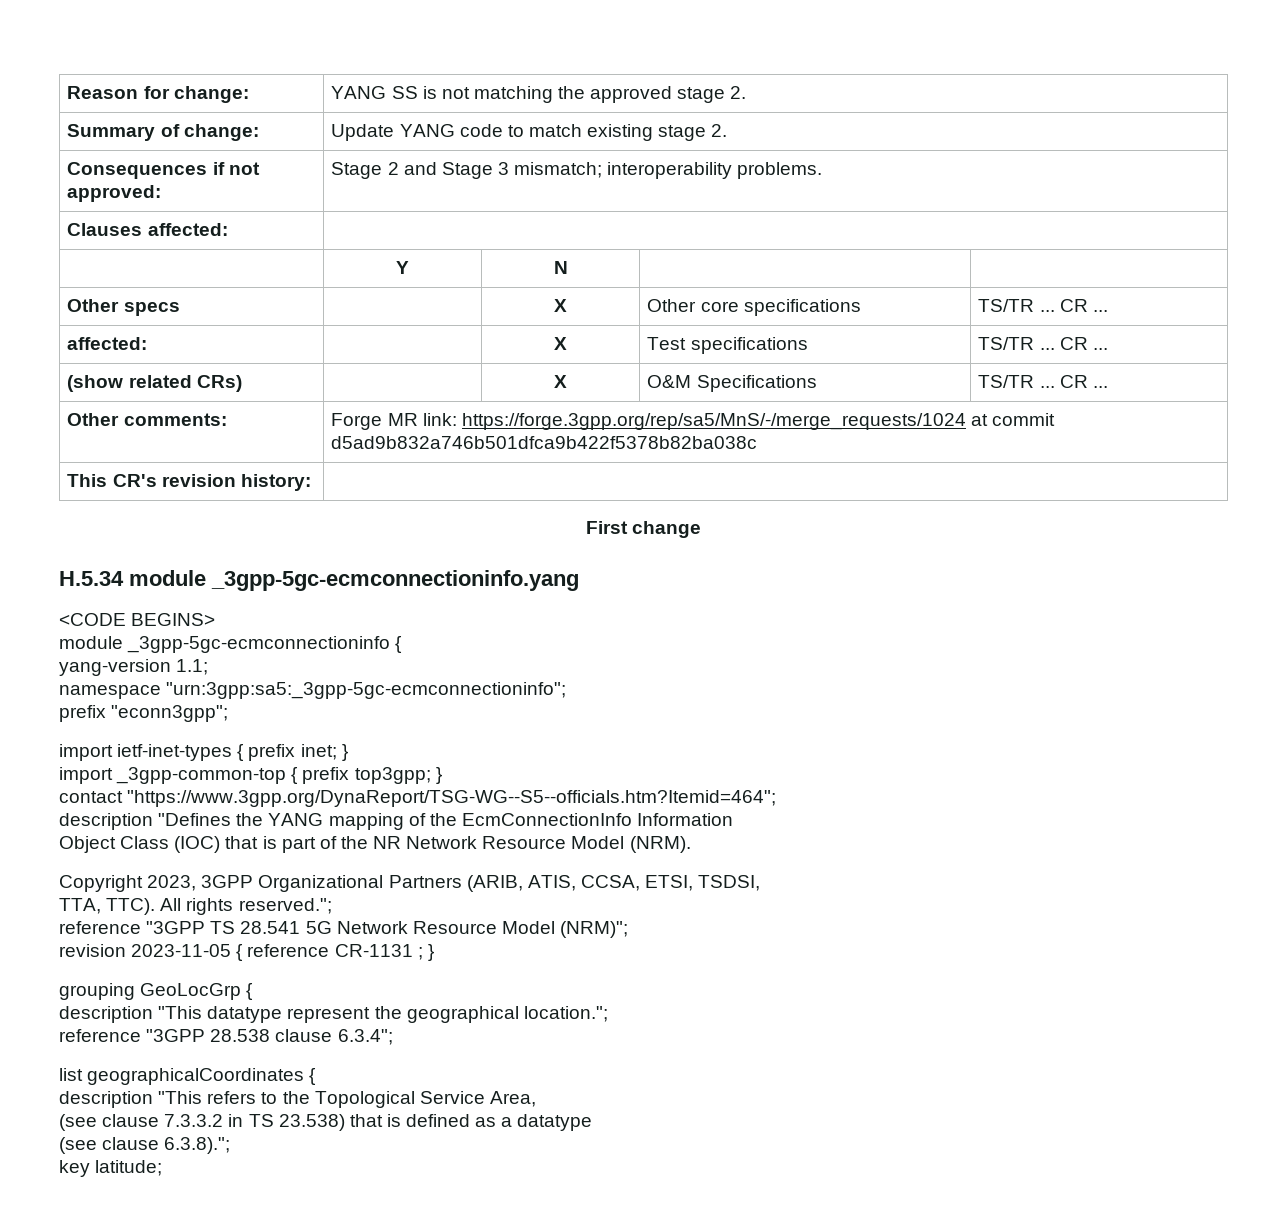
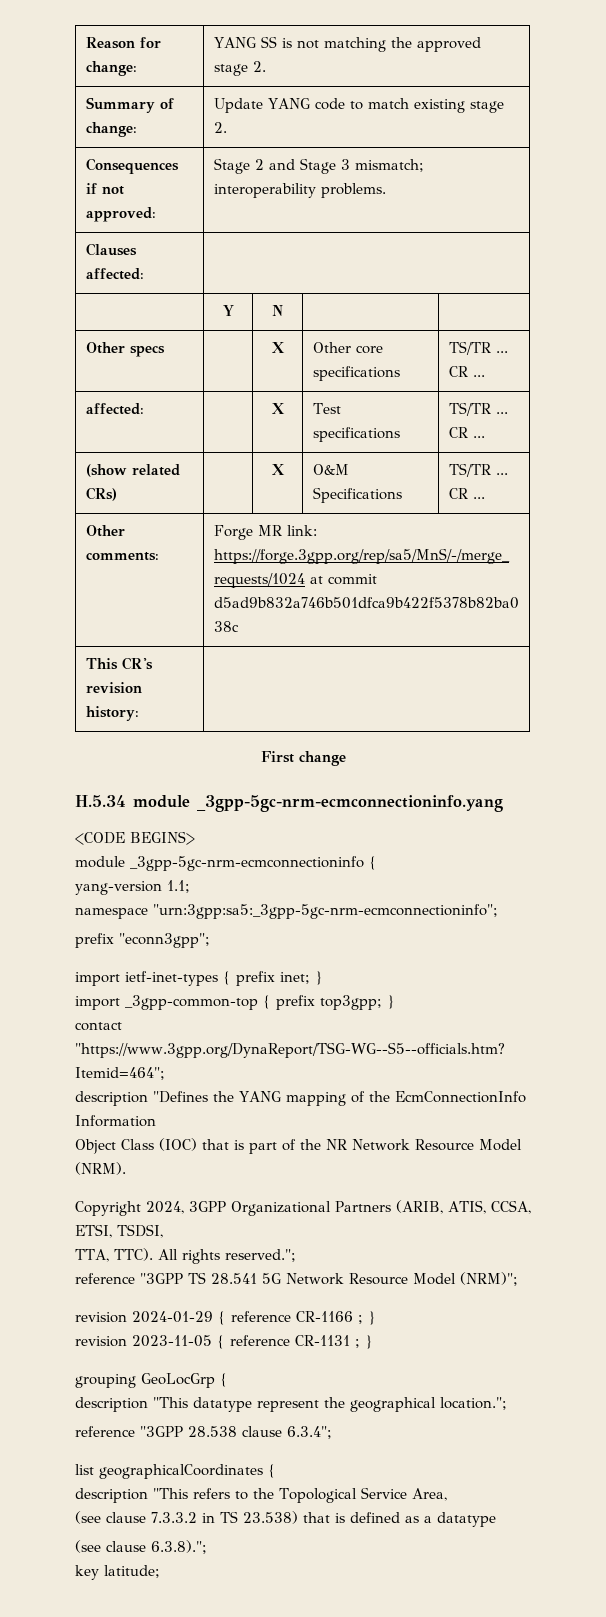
[211,570,579,591] _3gpp-5gc-ecmconnectioninfo.yang -> [197,795,503,812] _3gpp-5gc-nrm-ecmconnectioninfo.yang
[127,636,391,653] _3gpp-5gc-ecmconnectioninfo -> [130,856,364,871] _3gpp-5gc-nrm-ecmconnectioninfo
[166,682,567,699] "urn:3gpp:sa5:_3gpp-5gc-ecmconnectioninfo"; -> [153,904,498,919] "urn:3gpp:sa5:_3gpp-5gc-nrm-ecmconnectioninfo";
[147,875,197,891] 2023, -> [146,1201,184,1214] 2024,
(629, 929) none -> [75,1311,376,1325] // revision 2024-01-29 { reference CR-1166 ; }

